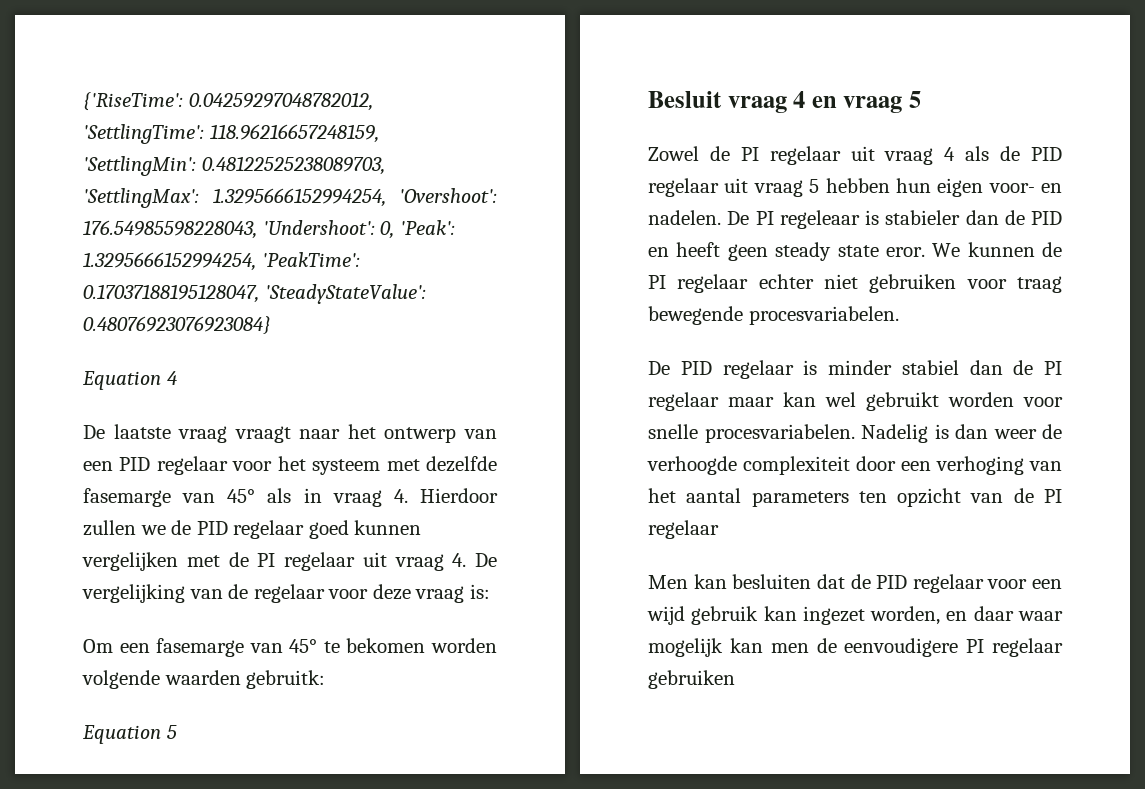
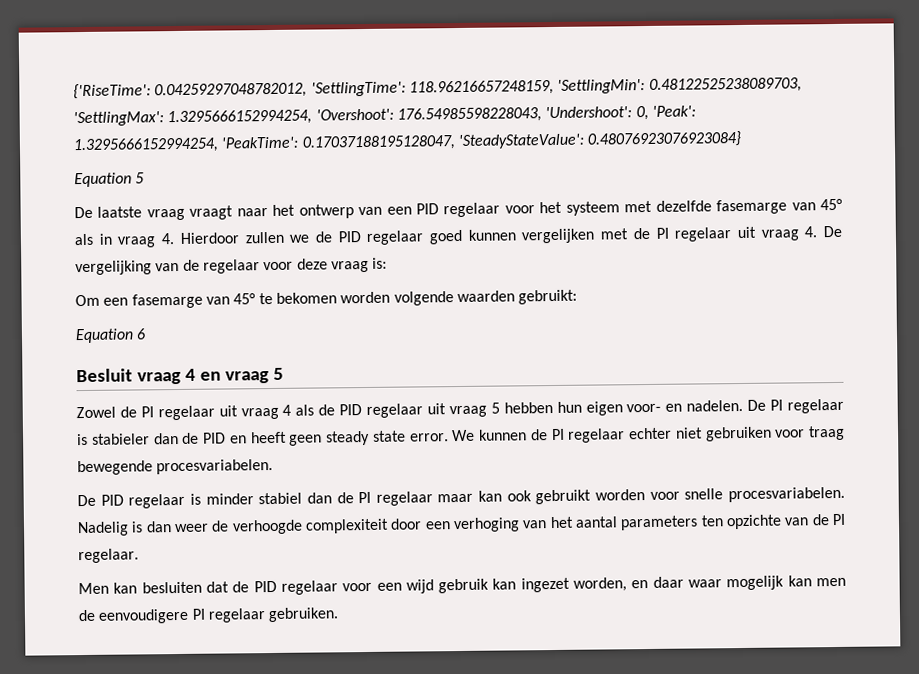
[166,371,177,385] 4 -> [135,172,145,184] 5
[246,670,326,689] [82,725,177,744] gebruitk: // Equation 5 -> [518,289,578,305] [75,328,147,344] gebruikt: // Equation 6
[779,210,860,229] regeleaar -> [787,398,844,414] regelaar
[885,247,925,257] eror. -> [409,433,449,442] error.
[825,392,856,407] wel -> [506,490,532,502] ook
[897,488,962,507] opzicht -> [726,514,782,530] opzichte
[648,520,719,539] regelaar -> [78,548,139,564] regelaar.
[648,670,735,689] gebruiken -> [268,607,340,623] gebruiken.

